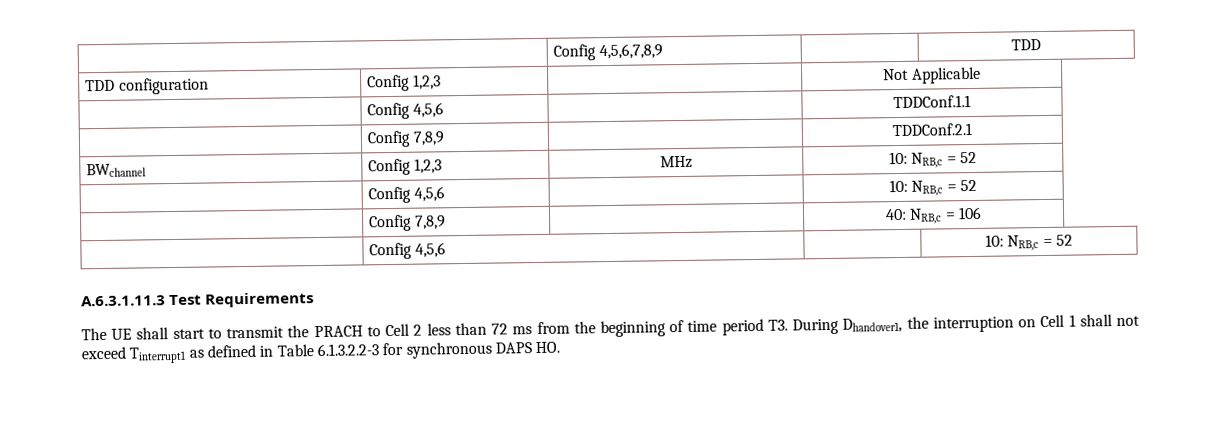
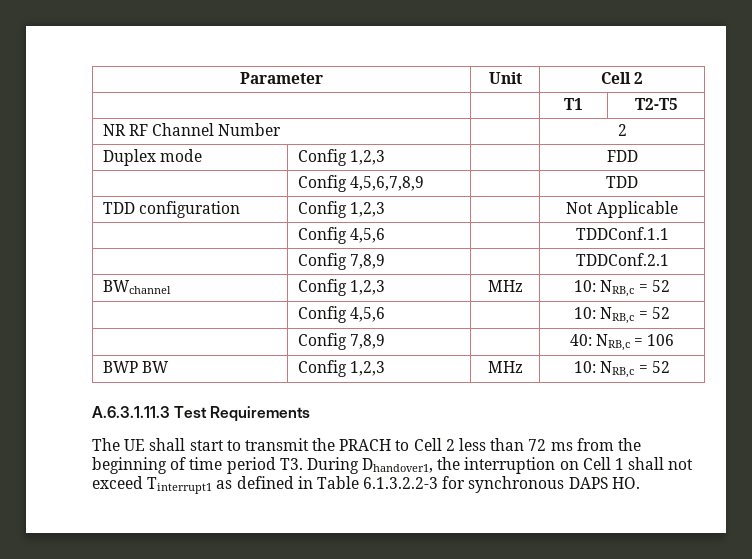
(553, 52) none -> [240,72,323,84] [488,72,522,84] [600,72,644,84] [564,98,583,110] [634,98,678,110] [102,123,282,136] [617,124,627,136] [102,149,202,166] [297,149,385,166] [606,150,638,162] Parameter | Unit | Cell 2 // | | T1 | T2-T5 // NR RF Channel Number | | 2 // Duplex mode | Config 1,2,3 | | FDD //
[369,242,446,260] | Config 4,5,6 | -> [102,361,169,373] [297,360,385,377] [487,361,523,373] BWP BW | Config 1,2,3 | MHz

